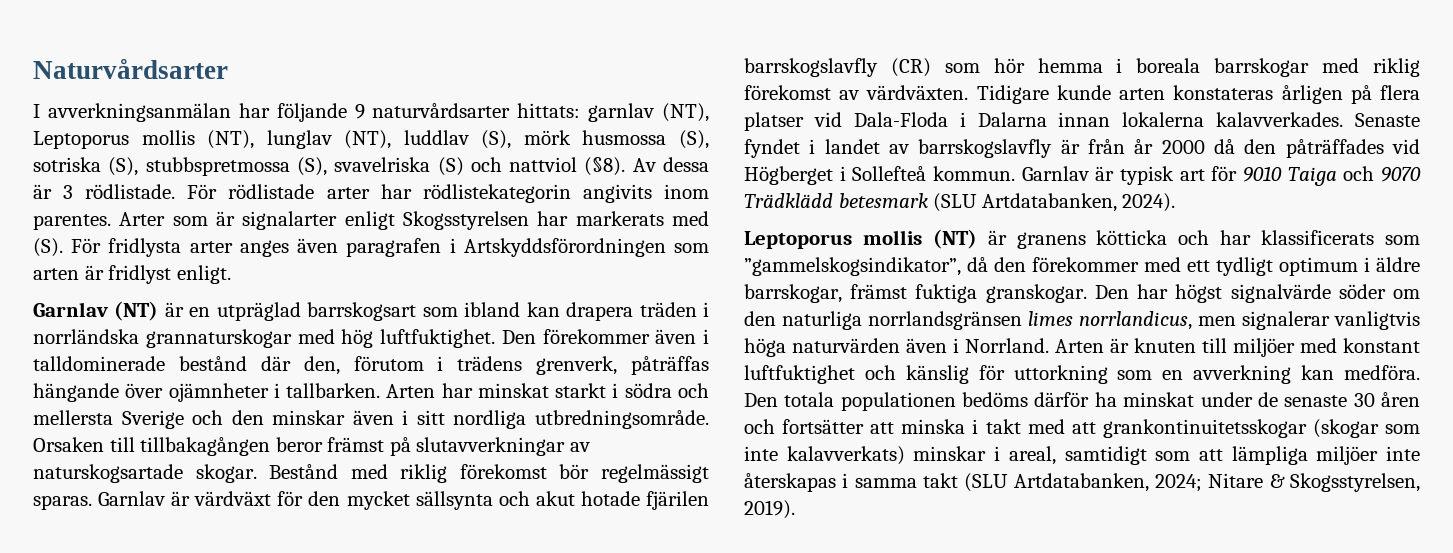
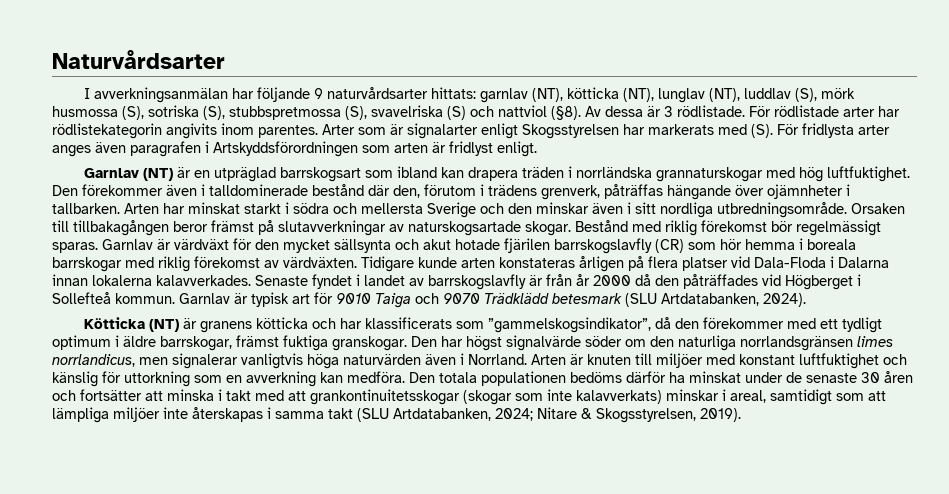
[33,130,195,149] Leptoporus mollis -> [566,87,619,99] kötticka
[744,230,922,249] Leptoporus mollis -> [83,317,145,329] Kötticka

